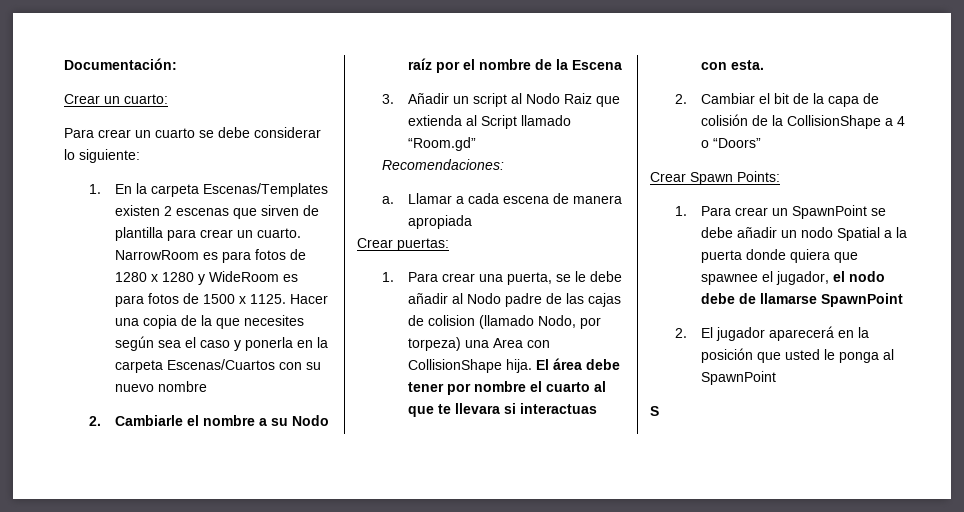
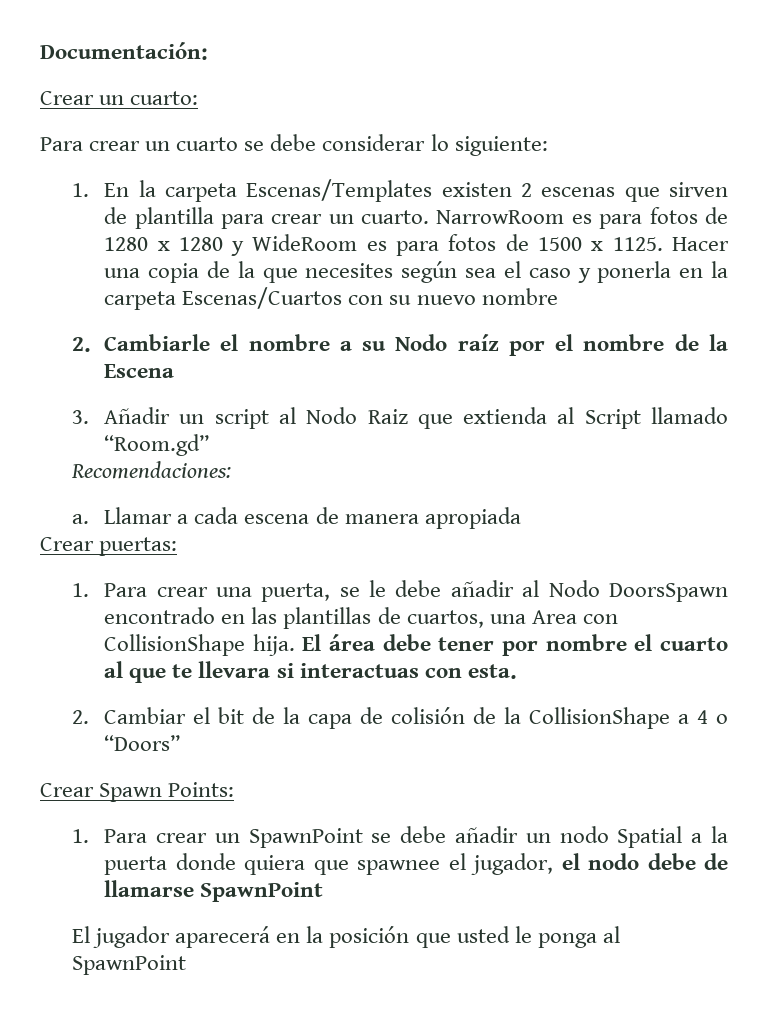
[504,293,621,307] [407,315,601,329] [407,337,461,351] padre de las cajas de colision (llamado Nodo, por torpeza) -> [608,583,728,602] [104,607,484,629] DoorsSpawn encontrado en las plantillas de cuartos,
[675,328,688,338] 2. -> (324, 892) none
[650,406,659,416] // S -> (187, 965) none

